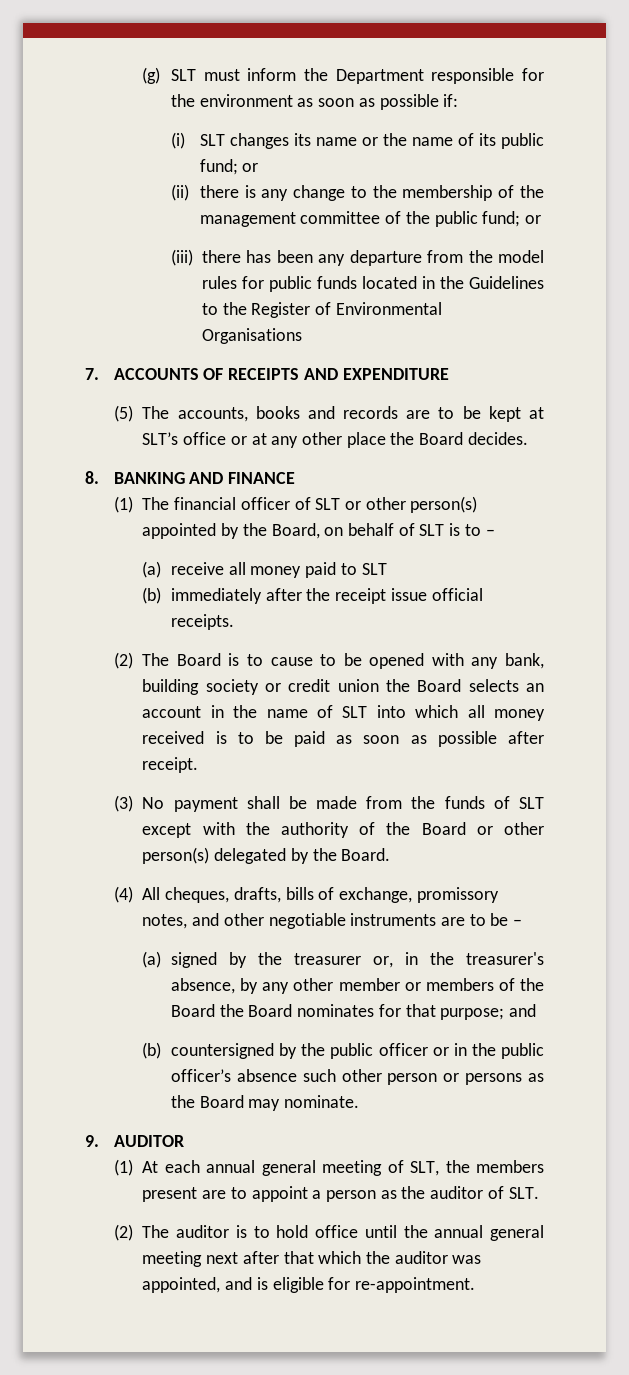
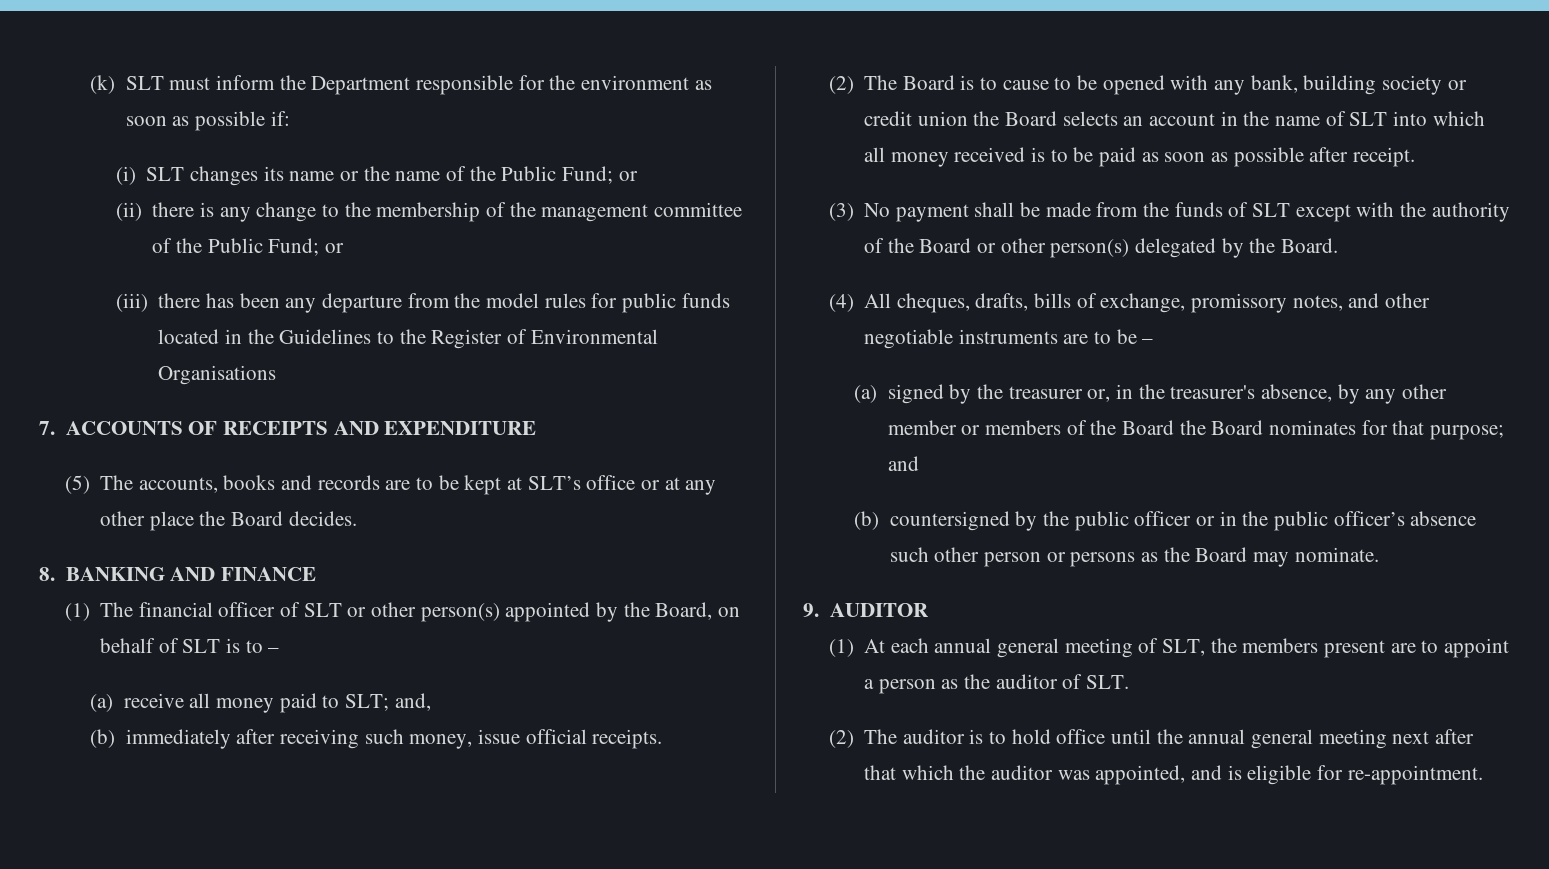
[142,67,161,84] (g) -> [90,75,116,94] (k)
[478,133,544,149] [199,159,238,175] its public fund; -> [469,166,613,184] the Public Fund;
[434,211,521,227] public fund; -> [207,238,320,256] Public Fund;
[361,563,387,575] SLT -> [344,693,431,711] SLT; and,
[306,588,387,604] the receipt -> [279,729,473,749] receiving such money,

